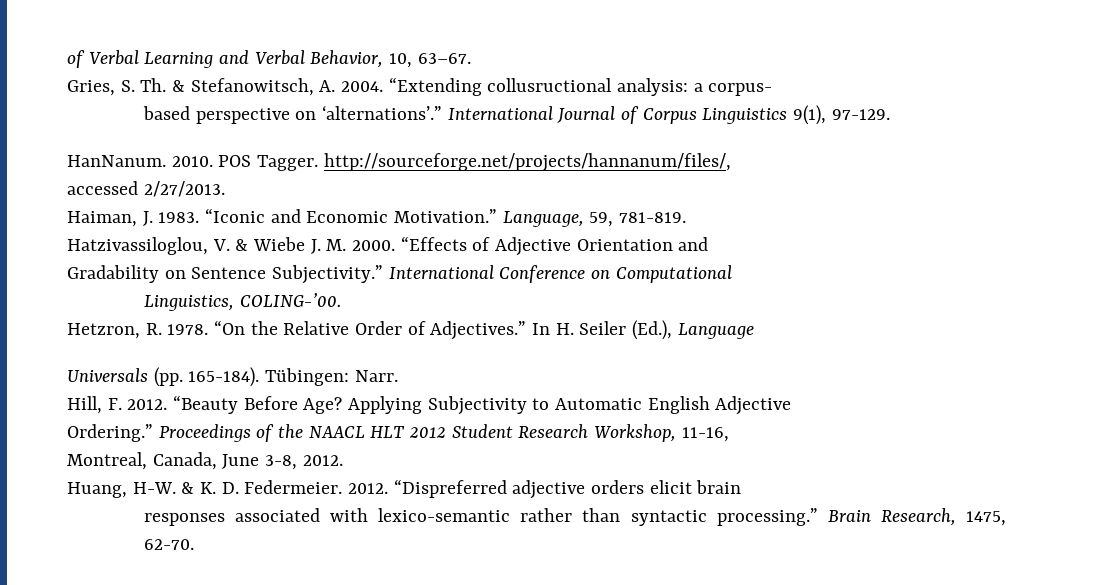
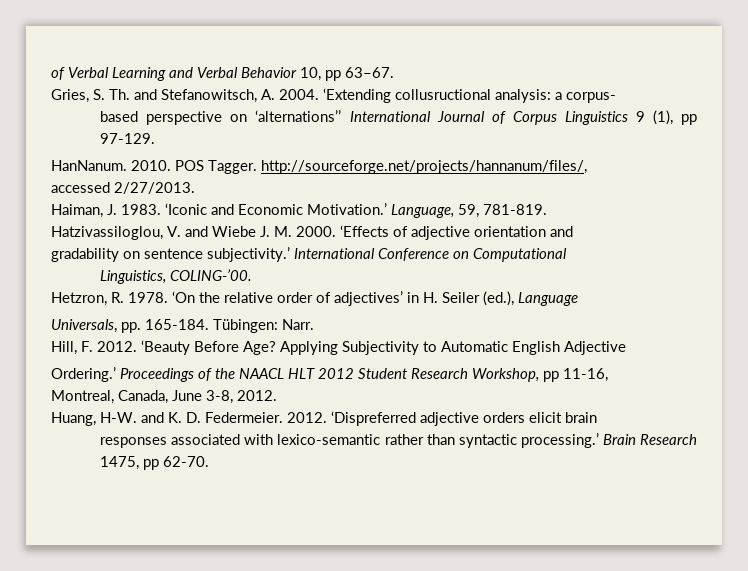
[310,50,413,68] Behavior, 10, -> [241,67,341,81] Behavior 10, pp
[172,80,186,92] & -> [134,89,157,100] and
[388,77,482,96] “Extending -> [323,88,391,103] ‘Extending
[321,105,442,120] ‘alternations’.” -> [255,110,342,122] ‘alternations’’
[792,105,826,125] 9(1), -> [635,110,697,125] 9 (1), pp
[205,208,266,223] “Iconic -> [165,203,207,215] ‘Iconic
[394,209,498,223] Motivation.” -> [307,203,387,215] Motivation.’
[235,239,249,251] & -> [185,226,208,237] and
[400,236,709,256] [67,265,384,284] “Effects of Adjective Orientation and // Gradability on Sentence Subjectivity.” -> [340,225,573,240] [51,247,290,262] ‘Effects of adjective orientation and // gradability on sentence subjectivity.’
[214,320,551,340] “On the Relative Order of Adjectives.” In -> [172,291,419,306] ‘On the relative order of adjectives’ in
[632,320,673,340] (Ed.), -> [483,291,514,306] (ed.),
[67,367,260,387] Universals (pp. 165-184). -> [51,319,209,333] Universals, pp. 165-184.
[173,395,239,414] “Beauty -> [141,340,190,355] ‘Beauty
[67,424,153,442] Ordering.” -> [51,367,116,382] Ordering.’
(677, 433) none -> [543,371,559,382] pp
[181,482,195,494] & -> [141,412,164,423] and
[393,479,507,498] “Dispreferred -> [331,411,416,426] ‘Dispreferred
[716,508,1006,526] processing.” Brain Research, 1475, -> [520,433,698,448] [100,456,160,470] processing.’ Brain Research 1475, pp

